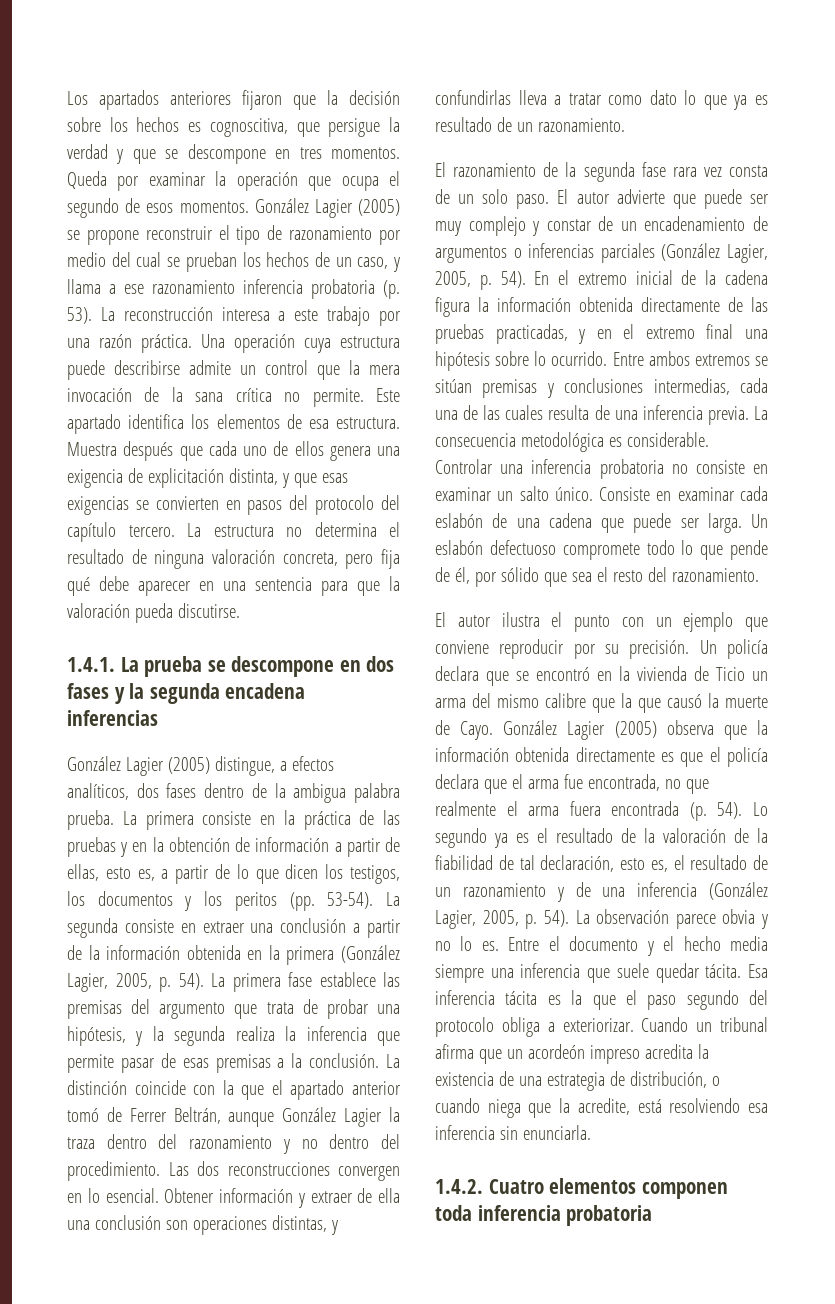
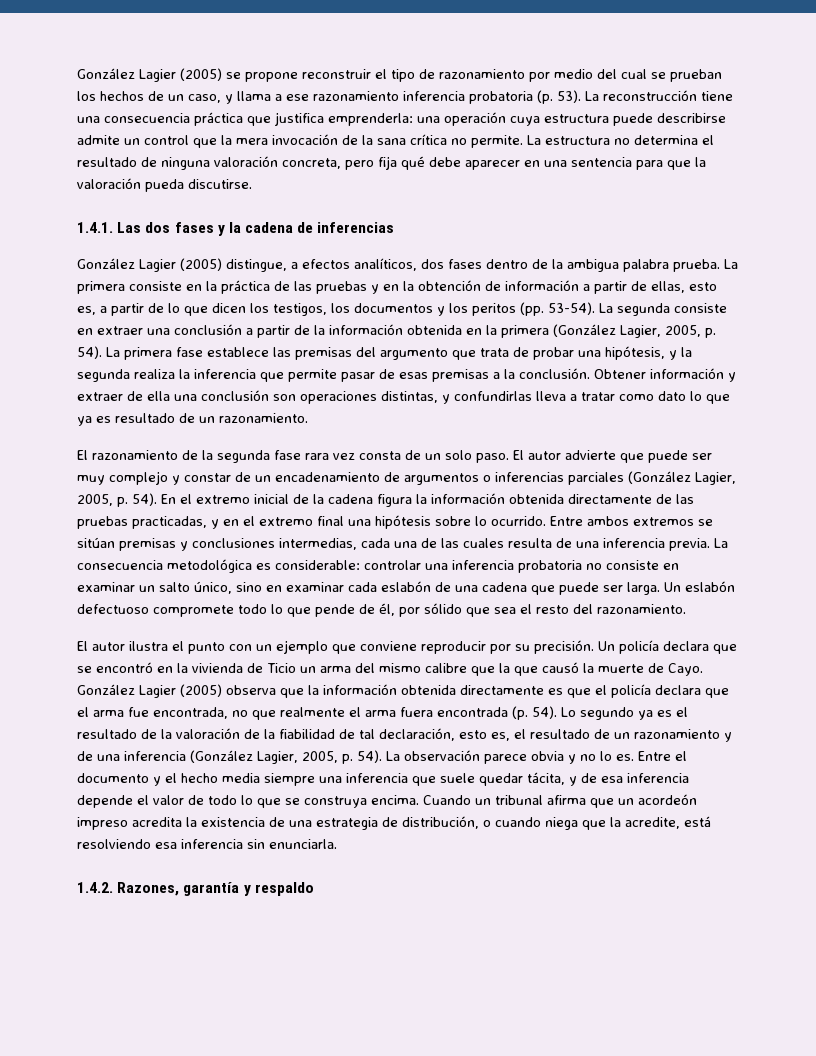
[67,90,400,110] [67,117,400,137] [67,144,400,164] [67,171,400,191] [67,198,249,218] Los apartados anteriores fijaron que la decisión sobre los hechos es cognoscitiva, que persigue la verdad y que se descompone en tres momentos. Queda por examinar la operación que ocupa el segundo de esos momentos. -> (77, 73) none
[221,306,401,326] [67,334,225,353] interesa a este trabajo por una razón práctica. Una -> [701,91,733,101] [77,112,440,126] tiene una consecuencia práctica que justifica emprenderla: una
[376,388,401,402] [67,414,400,434] [67,441,400,461] [67,468,348,488] [67,495,400,515] [67,522,175,542] Este apartado identifica los elementos de esa estructura. Muestra después que cada uno de ellos genera una exigencia de explicitación distinta, y que esas exigencias se convierten en pasos del protocolo del capítulo tercero. -> (523, 141) none
[120,656,361,677] La prueba se descompone en -> [117,222,142,233] Las
[149,683,306,704] segunda encadena -> [245,222,314,233] cadena de
[386,1054,400,1068] [67,1080,401,1100] [67,1107,401,1127] [67,1134,400,1154] [67,1161,400,1181] [67,1188,159,1203] La distinción coincide con la que el apartado anterior tomó de Ferrer Beltrán, aunque González Lagier la traza dentro del razonamiento y no dentro del procedimiento. Las dos reconstrucciones convergen en lo esencial. -> (590, 373) none
[626,432,709,447] [435,459,493,474] considerable. Controlar -> [275,560,421,570] considerable: controlar
[554,487,651,501] único. Consiste -> [194,581,262,594] único, sino
[705,964,768,978] [435,990,768,1010] [435,1017,634,1037] tácita. Esa inferencia tácita es la que el paso segundo del protocolo obliga a exteriorizar. -> [527,772,689,786] [77,795,419,808] tácita, y de esa inferencia depende el valor de todo lo que se construya encima.
[488,1178,728,1199] [435,1205,653,1226] Cuatro elementos componen toda inferencia probatoria -> [117,882,314,896] Razones, garantía y respaldo

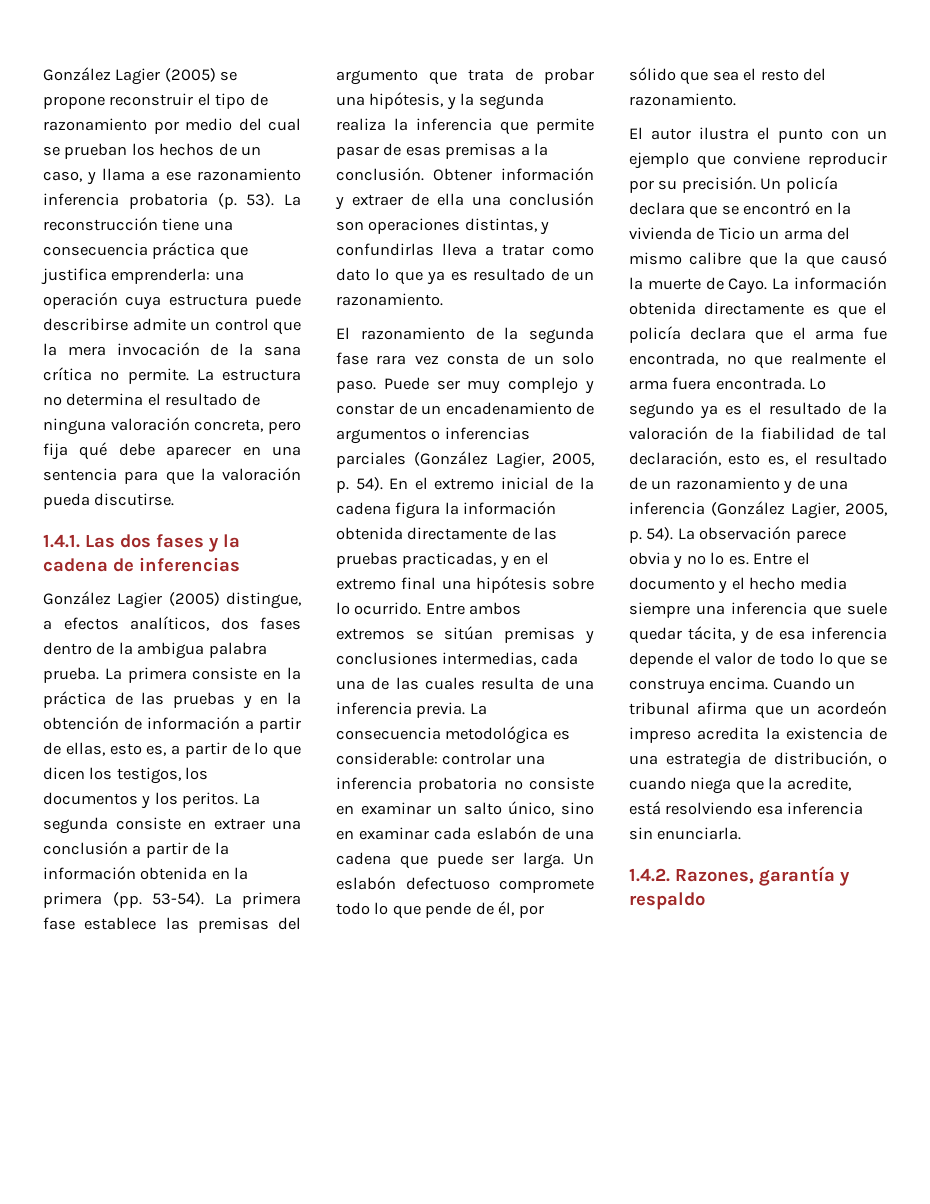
[472,302,595,316] peritos (pp. 53-54). -> [182,792,239,808] peritos.
[553,324,716,338] [77,346,102,359] (González Lagier, 2005, p. 54). -> [112,892,204,908] (pp. 53-54).
[513,450,688,463] El autor advierte que puede -> [383,377,429,390] Puede
[77,684,319,698] González Lagier (2005) observa que la -> [772,278,790,290] La
[437,706,557,720] encontrada (p. 54). -> [715,377,805,390] encontrada.

